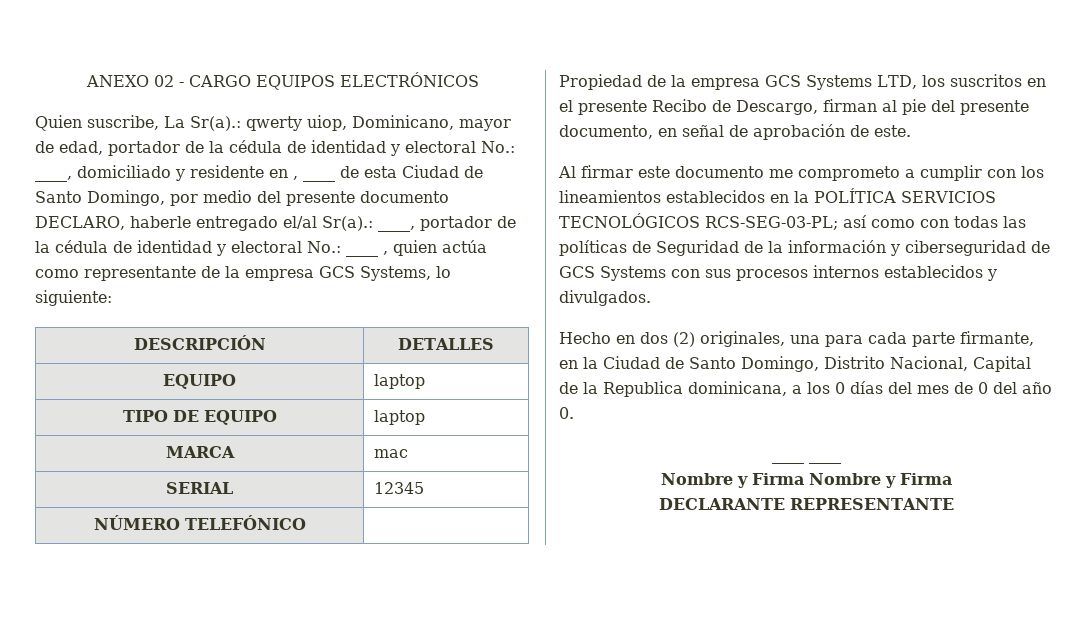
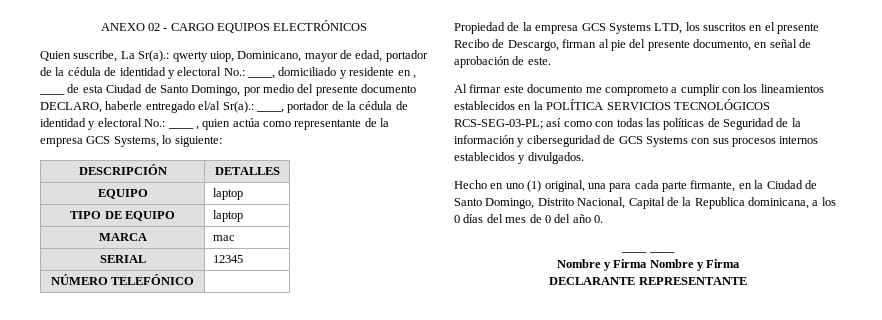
[640,331,785,347] dos (2) originales, -> [505,180,585,192] uno (1) original,

